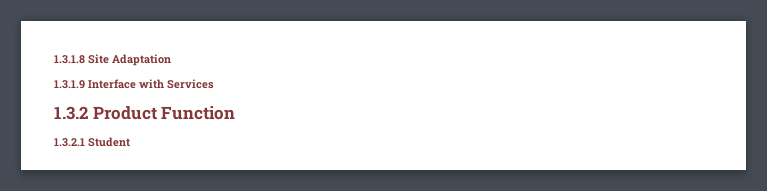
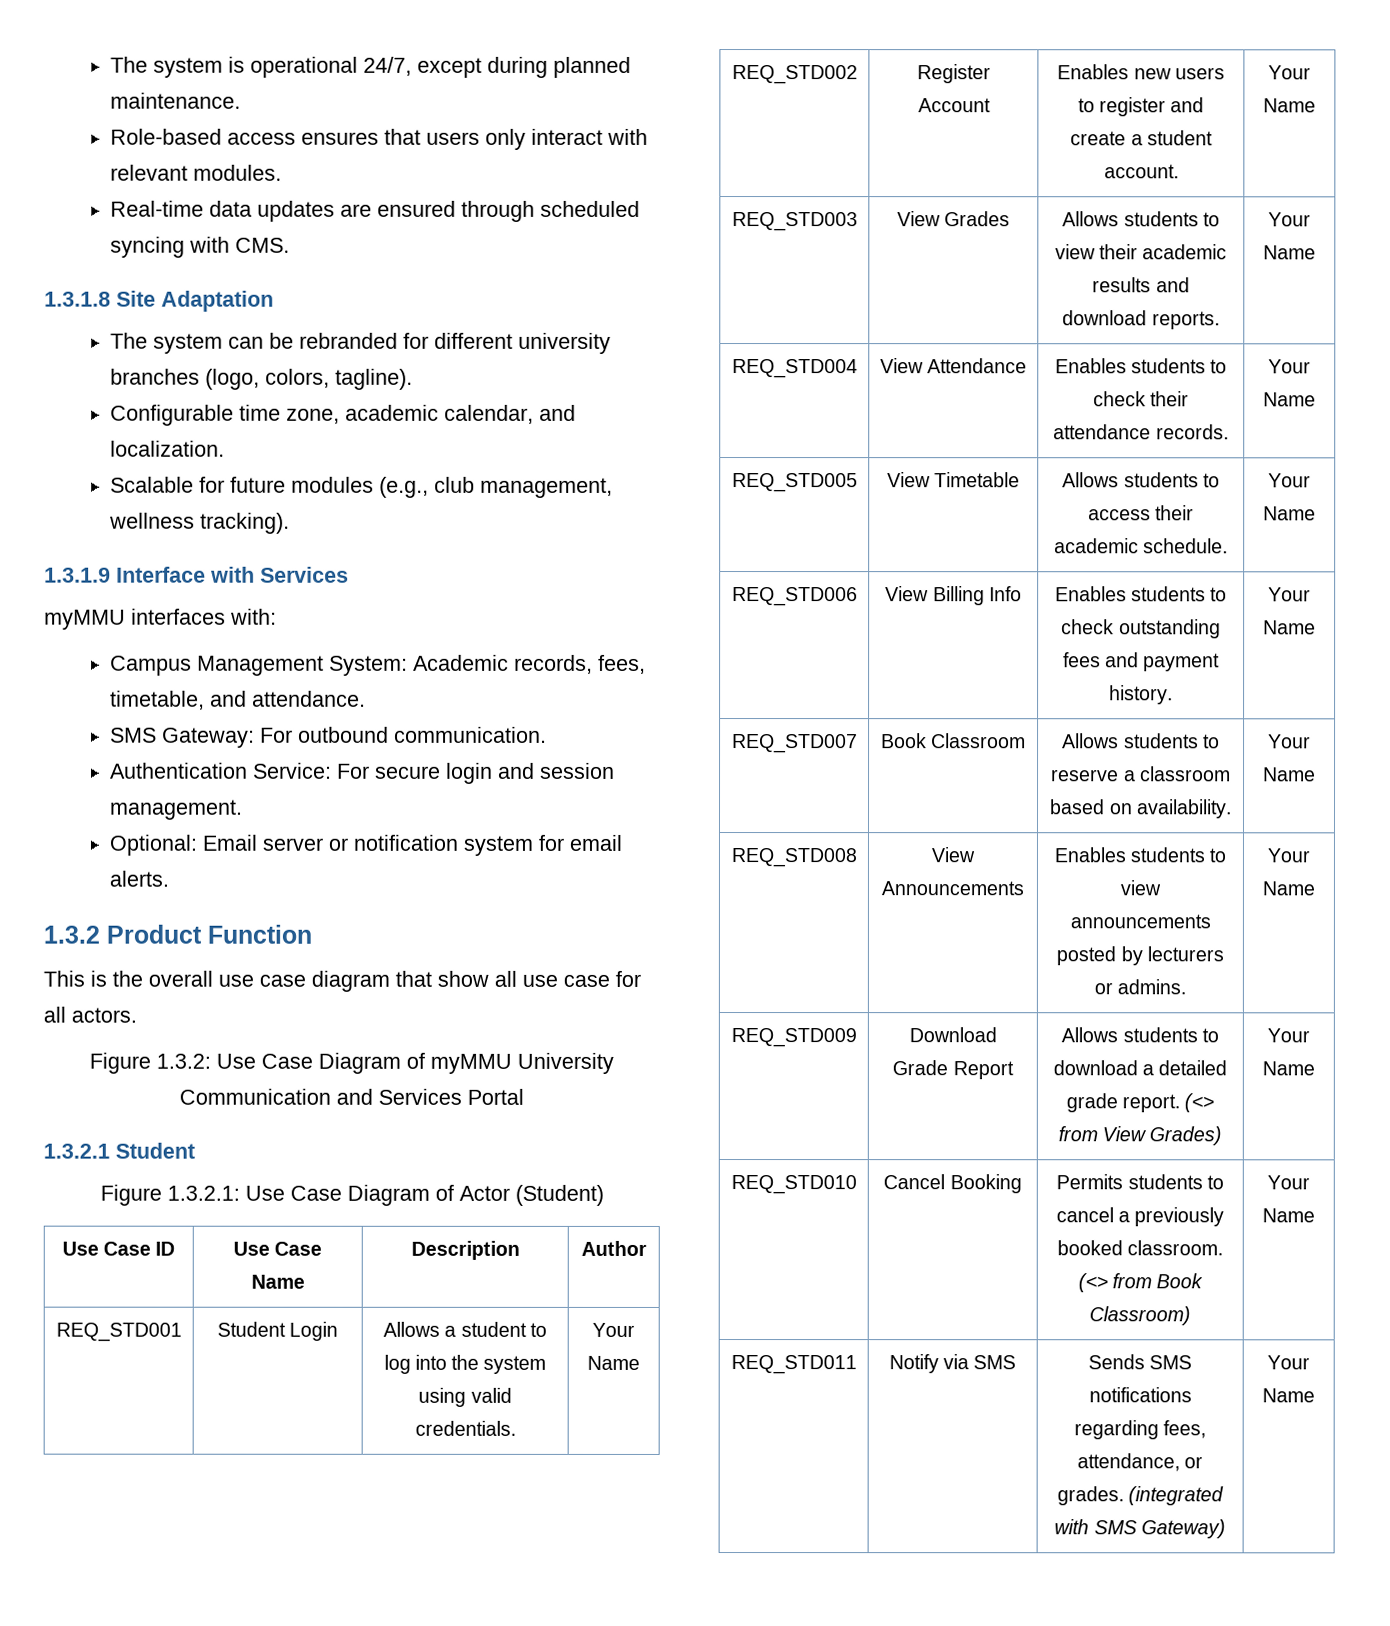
[54,54,171,66] [54,79,214,89] [54,106,236,120] [54,137,130,147] 1.3.1.8 Site Adaptation // 1.3.1.9 Interface with Services // 1.3.2 Product Function // 1.3.2.1 Student -> [110,56,632,78] [110,92,242,109] [110,128,649,150] [110,164,283,181] [110,200,641,222] [110,236,291,258] [44,290,274,312] [110,332,612,354] [110,368,414,390] [110,404,577,426] [110,440,226,457] [110,476,614,498] [109,512,291,534] [44,566,349,583] [44,608,277,630] [110,654,647,676] [110,690,367,710] [110,726,548,748] [110,762,616,784] [109,799,244,820] [109,834,623,856] [109,870,170,887] [43,924,312,944] [43,970,641,992] [43,1006,137,1023] [89,1052,614,1074] [179,1088,524,1105] [43,1142,195,1159] [99,1184,604,1206] [61,1241,176,1256] [232,1241,323,1256] [250,1274,305,1289] [410,1240,520,1260] [580,1240,647,1256] [55,1322,182,1342] [216,1321,339,1341] [383,1321,547,1337] [383,1354,547,1374] [418,1387,512,1407] [414,1420,516,1436] [592,1322,635,1337] [587,1355,640,1370] [731,65,858,85] [916,64,991,84] [917,98,991,113] [1057,64,1225,80] [1077,97,1205,117] [1070,130,1213,146] [1103,164,1179,179] [1268,65,1311,80] [1263,98,1316,113] [731,212,858,232] [896,211,1011,227] [1062,211,1220,227] [1054,244,1228,260] [1092,277,1190,293] [1062,310,1220,330] [1268,212,1311,227] [1263,245,1316,260] [731,359,858,379] [879,358,1028,374] [1054,358,1228,374] [1092,391,1190,407] [1053,424,1229,440] [1268,359,1311,374] [1263,392,1316,407] [731,473,858,493] [886,472,1021,488] [1062,472,1220,488] [1087,505,1195,521] [1053,538,1229,554] [1268,473,1311,488] [1263,506,1316,521] [731,587,858,607] [885,586,1022,606] [1054,586,1228,602] [1061,619,1221,639] [1062,652,1221,672] [1109,685,1173,705] [1268,587,1311,602] [1263,620,1316,635] [731,734,858,754] [880,733,1027,749] [1062,733,1220,749] [1051,766,1231,782] [1049,799,1232,819] [1268,734,1311,749] [1263,767,1316,782] [730,848,857,868] [931,847,975,863] [881,881,1024,896] [1053,847,1227,863] [1120,880,1161,896] [1069,914,1211,929] [1056,946,1224,966] [1093,979,1187,995] [1267,848,1310,863] [1262,881,1315,896] [730,1028,857,1048] [908,1027,997,1043] [892,1060,1014,1080] [1061,1027,1219,1043] [1052,1060,1228,1076] [1065,1093,1215,1113] [1057,1126,1223,1146] [1267,1028,1310,1043] [1262,1061,1315,1076] [730,1175,857,1195] [883,1174,1022,1194] [1056,1174,1224,1190] [1055,1207,1225,1227] [1056,1240,1224,1256] [1077,1273,1204,1293] [1089,1306,1191,1326] [1267,1175,1310,1190] [1262,1208,1315,1223] [730,1355,857,1375] [888,1354,1017,1374] [1087,1354,1193,1370] [1088,1387,1192,1403] [1073,1420,1207,1440] [1076,1453,1204,1472] [1056,1486,1225,1506] [1054,1519,1226,1539] [1267,1355,1310,1370] [1262,1388,1315,1403] The system is operational 24/7, except during planned maintenance. // Role-based access ensures that users only interact with relevant modules. // Real-time data updates are ensured through scheduled syncing with CMS. // 1.3.1.8 Site Adaptation // The system can be rebranded for different university branches (logo, colors, tagline). // Configurable time zone, academic calendar, and localization. // Scalable for future modules (e.g., club management, wellness tracking). // 1.3.1.9 Interface with Services // myMMU interfaces with: // Campus Management System: Academic records, fees, timetable, and attendance. // SMS Gateway: For outbound communication. // Authentication Service: For secure login and session management. // Optional: Email server or notification system for email alerts. // 1.3.2 Product Function // This is the overall use case diagram that show all use case for all actors. // Figure 1.3.2: Use Case Diagram of myMMU University Communication and Services Portal // 1.3.2.1 Student // Figure 1.3.2.1: Use Case Diagram of Actor (Student) // Use Case ID | Use Case Name | Description | Author // REQ_STD001 | Student Login | Allows a student to log into the system using valid credentials. | Your Name // REQ_STD002 | Register Account | Enables new users to register and create a student account. | Your Name // REQ_STD003 | View Grades | Allows students to view their academic results and download reports. | Your Name // REQ_STD004 | View Attendance | Enables students to check their attendance records. | Your Name // REQ_STD005 | View Timetable | Allows students to access their academic schedule. | Your Name // REQ_STD006 | View Billing Info | Enables students to check outstanding fees and payment history. | Your Name // REQ_STD007 | Book Classroom | Allows students to reserve a classroom based on availability. | Your Name // REQ_STD008 | View Announcements | Enables students to view announcements posted by lecturers or admins. | Your Name // REQ_STD009 | Download Grade Report | Allows students to download a detailed grade report. (<> from View Grades) | Your Name // REQ_STD010 | Cancel Booking | Permits students to cancel a previously booked classroom. (<> from Book Classroom) | Your Name // REQ_STD011 | Notify via SMS | Sends SMS notifications regarding fees, attendance, or grades. (integrated with SMS Gateway) | Your Name

